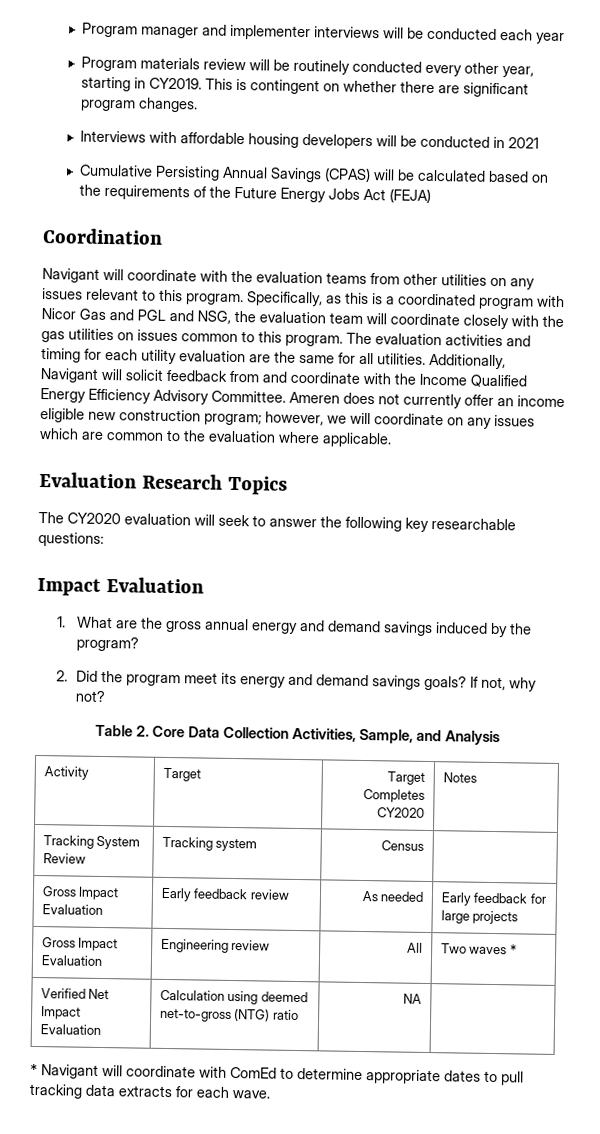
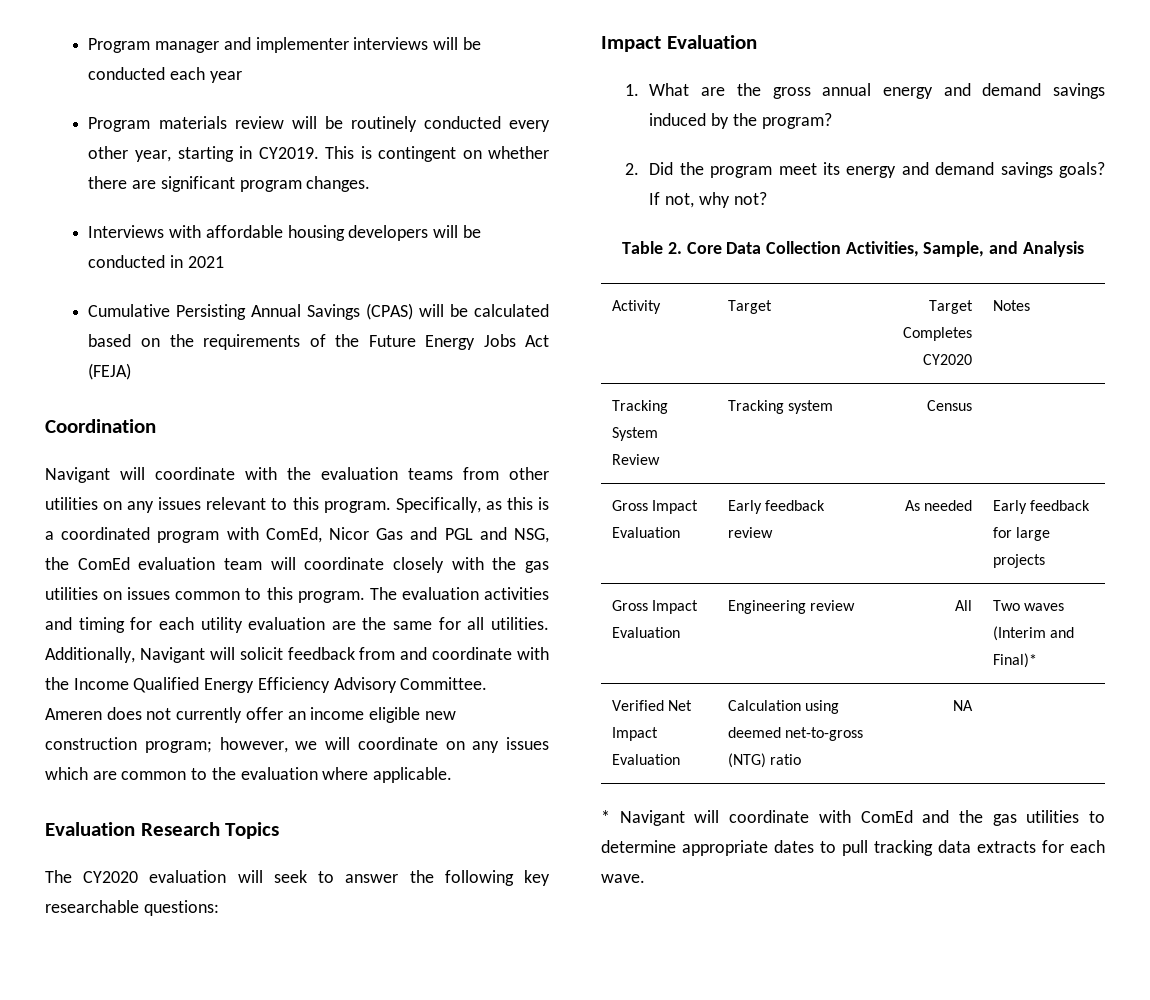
(565, 301) none -> [265,527,322,543] ComEd,
(256, 316) none -> [77,557,130,570] ComEd
[509,944,517,955] * -> [992,626,1074,641] [992,653,1037,668] (Interim and Final)*
(277, 1072) none -> [922,810,1080,826] and the gas utilities

